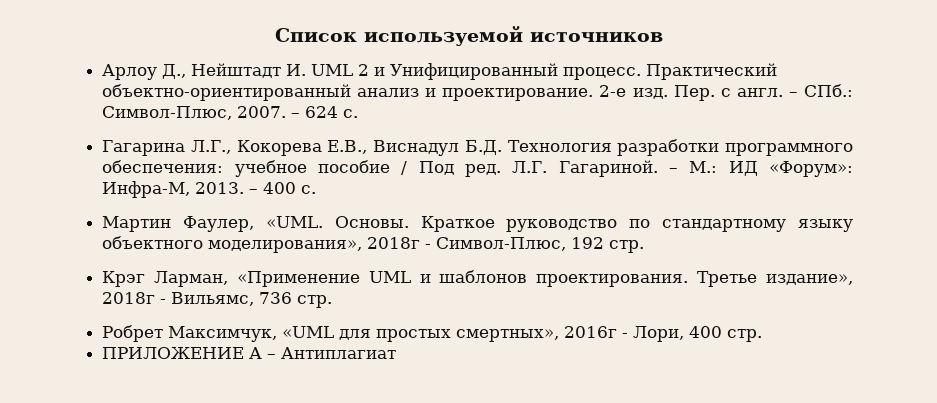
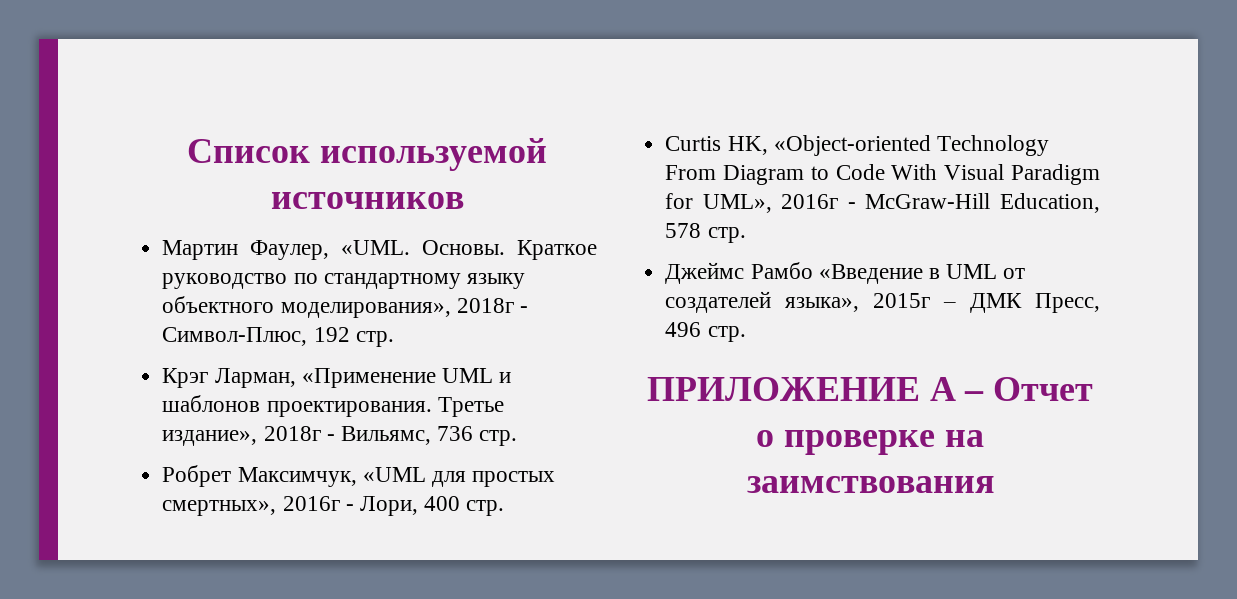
[102,63,778,80] [102,84,854,101] [102,106,359,120] [102,139,853,156] [102,160,854,177] [102,181,317,198] // Арлоу Д., Нейштадт И. UML 2 и Унифицированный процесс. Практический объектно-ориентированный анализ и проектирование. 2-е изд. Пер. с англ. – СПб.: Символ-Плюс, 2007. – 624 с. // Гагарина Л.Г., Кокорева Е.В., Виснадул Б.Д. Технология разработки программного обеспечения: учебное пособие / Под ред. Л.Г. Гагариной. – М.: ИД «Форум»: Инфра-М, 2013. – 400 с. -> (464, 200) none
[102,347,397,359] ПРИЛОЖЕНИЕ А – Антиплагиат -> [665,135,1049,156] [665,164,1100,185] [665,193,1100,213] [665,223,746,243] [665,262,1026,284] [665,291,1100,313] [665,322,746,342] [646,377,1094,401] [756,430,984,455] [746,476,994,493] Curtis HK, «Object-oriented Technology From Diagram to Code With Visual Paradigm for UML», 2016г - McGraw-Hill Education, 578 стр. // Джеймс Рамбо «Введение в UML от создателей языка», 2015г – ДМК Пресс, 496 стр. // ПРИЛОЖЕНИЕ А – Отчет о проверке на заимствования

